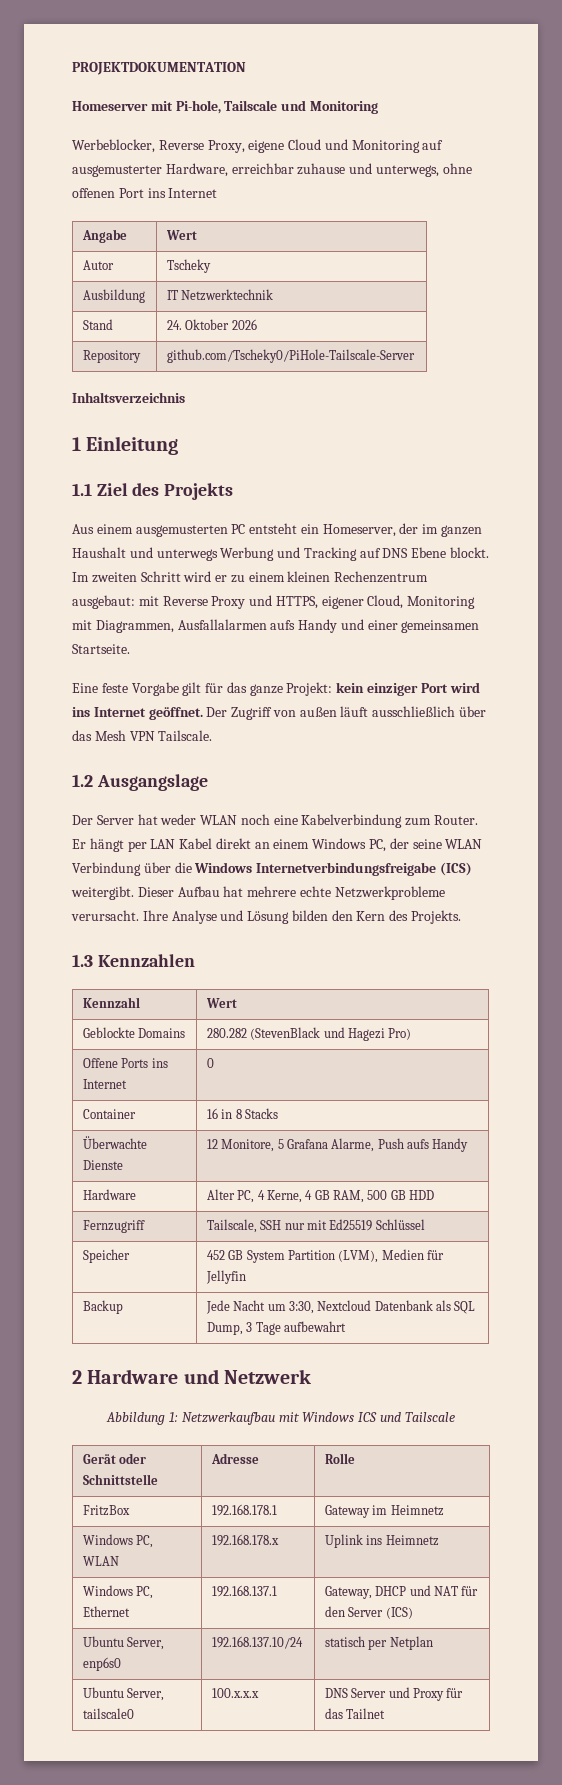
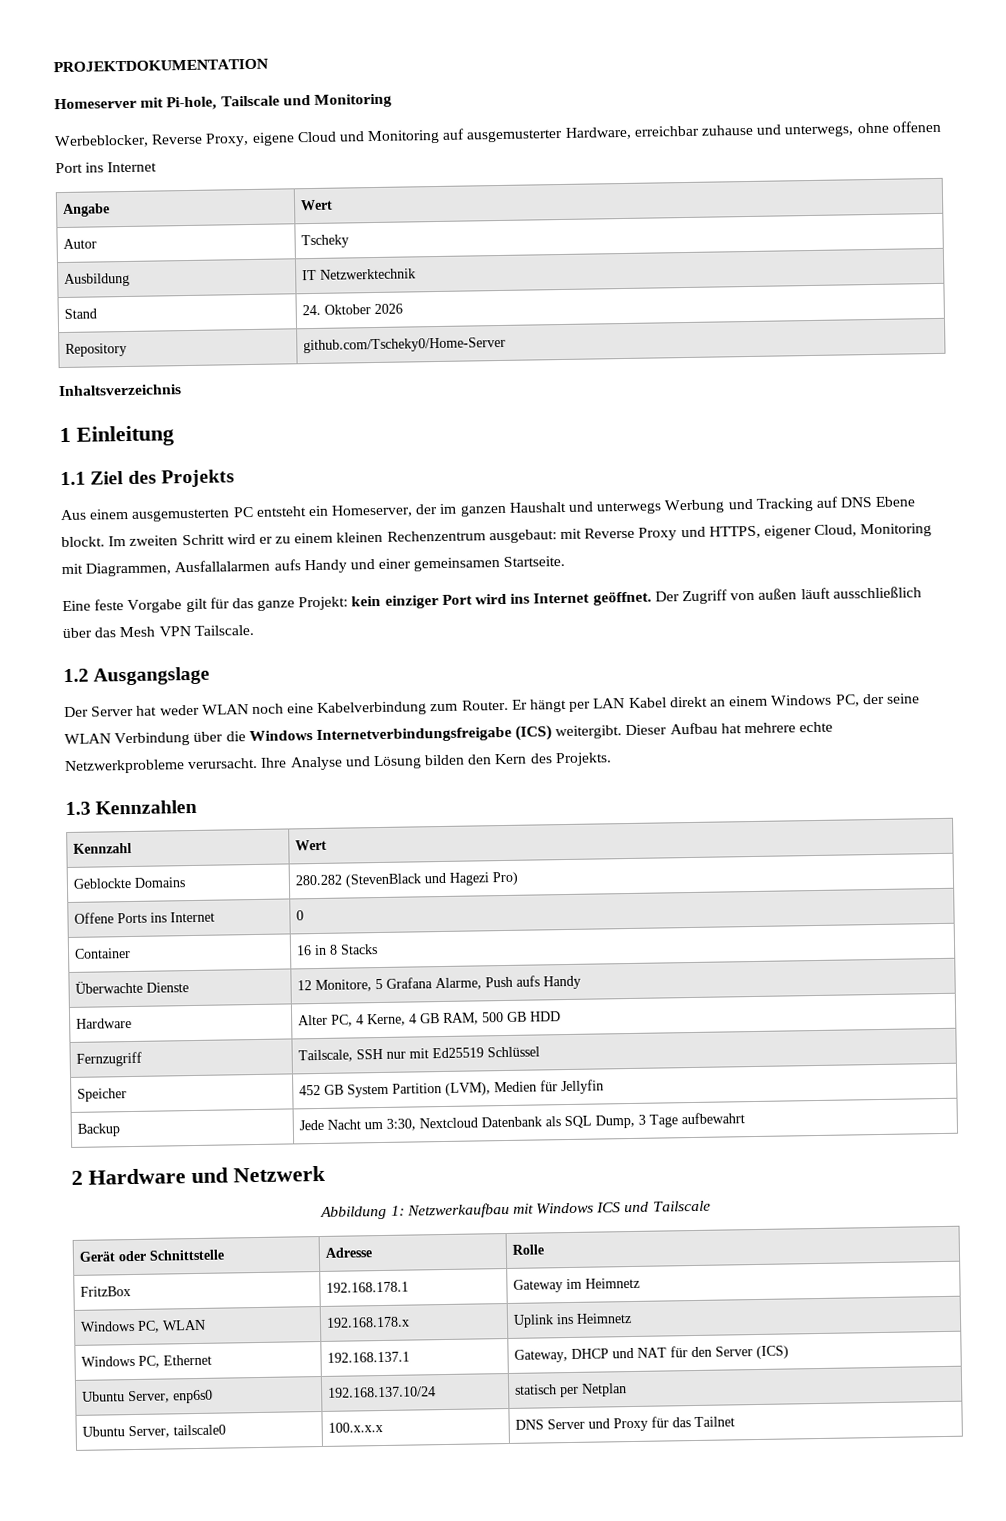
[166,349,415,363] github.com/Tscheky0/PiHole-Tailscale-Server -> [302,336,506,354] github.com/Tscheky0/Home-Server

